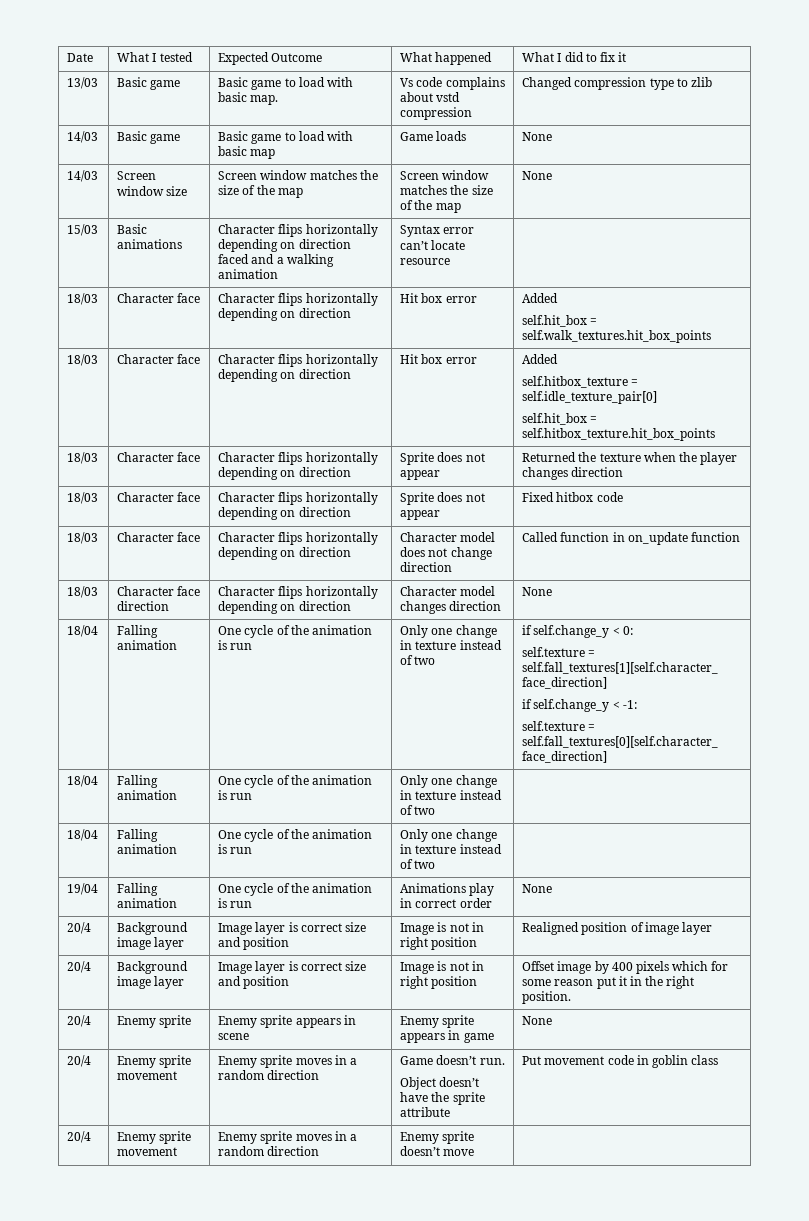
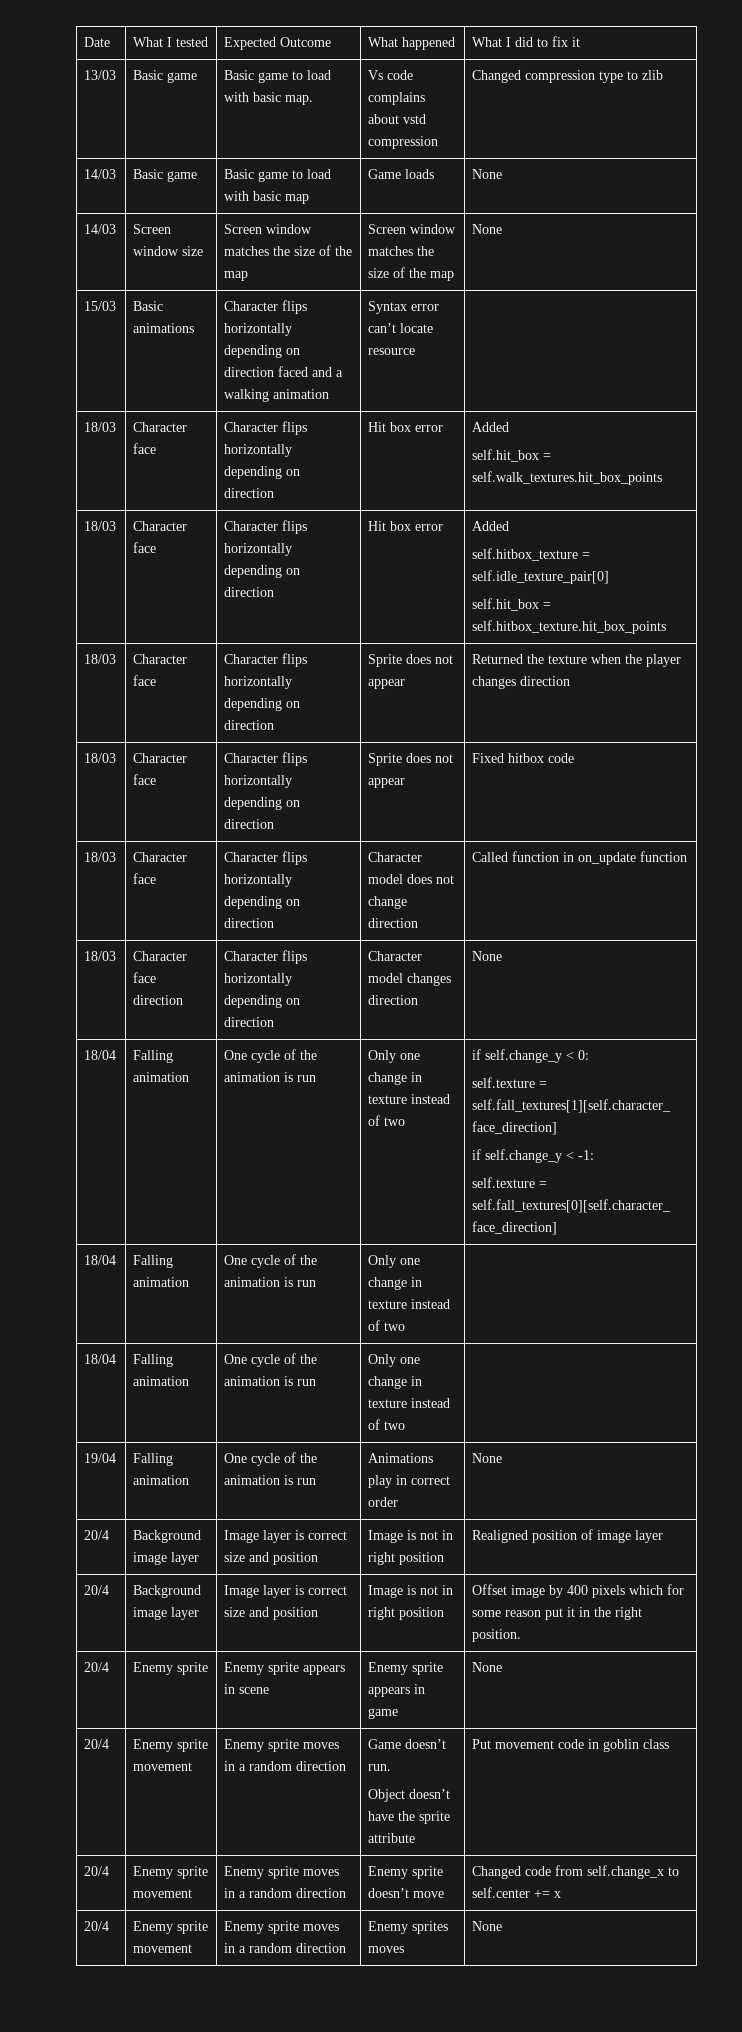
(475, 1152) none -> [472,1865,680,1879] [472,1887,562,1898] [84,1921,110,1931] [133,1921,209,1934] [133,1944,193,1953] [224,1921,340,1934] [224,1943,347,1953] [368,1921,449,1934] [368,1946,405,1953] [472,1921,503,1931] Changed code from self.change_x to self.center += x // 20/4 | Enemy sprite movement | Enemy sprite moves in a random direction | Enemy sprites moves | None

